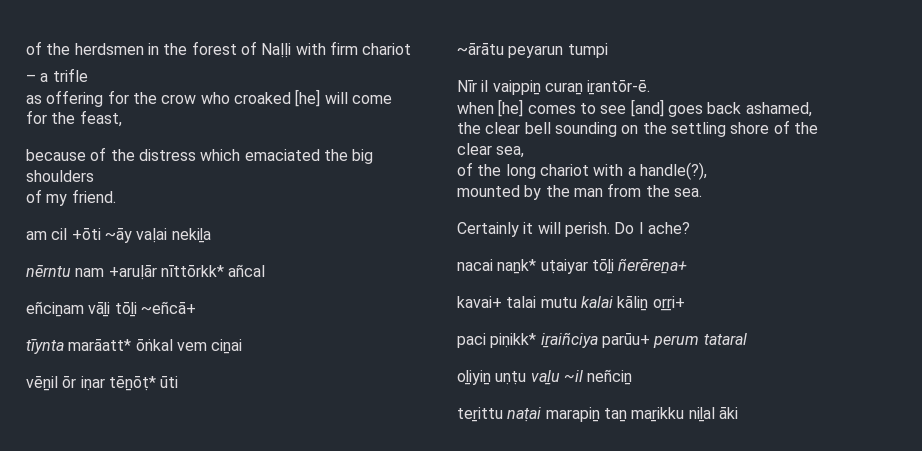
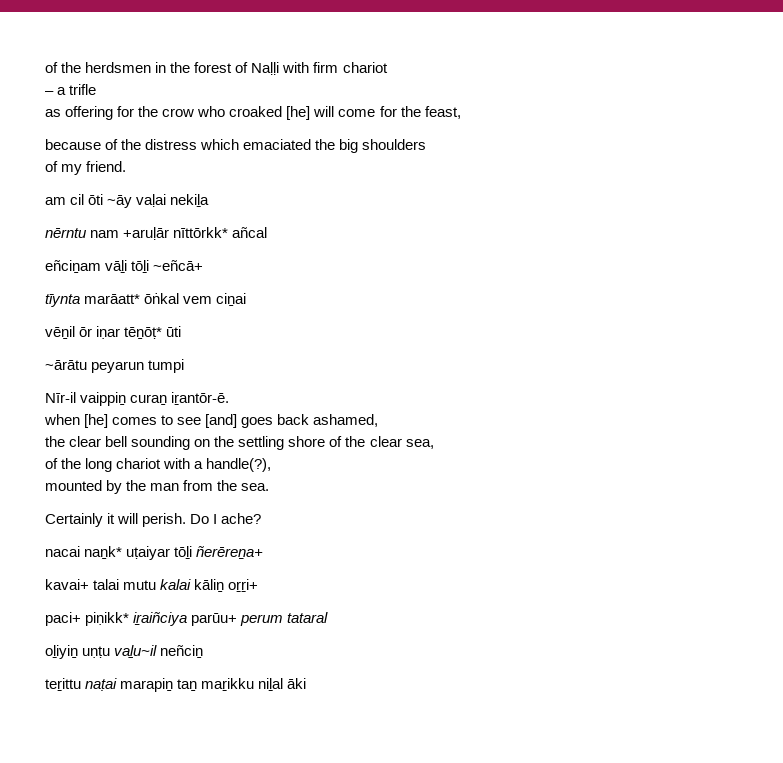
[71,228,101,240] +ōti -> [88,194,104,205] ōti
[457,80,489,92] Nīr il -> [45,392,76,403] Nīr-il
[457,333,486,348] paci -> [45,612,81,626] paci+
[530,370,583,385] vaḻu ~il -> [114,645,158,658] vaḻu~il

